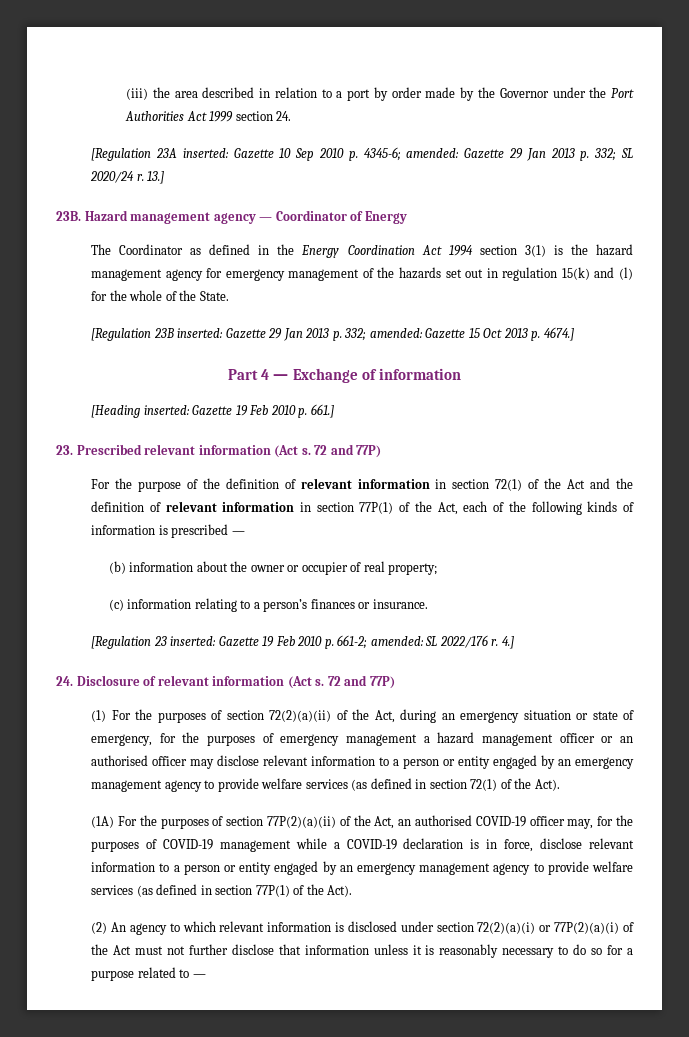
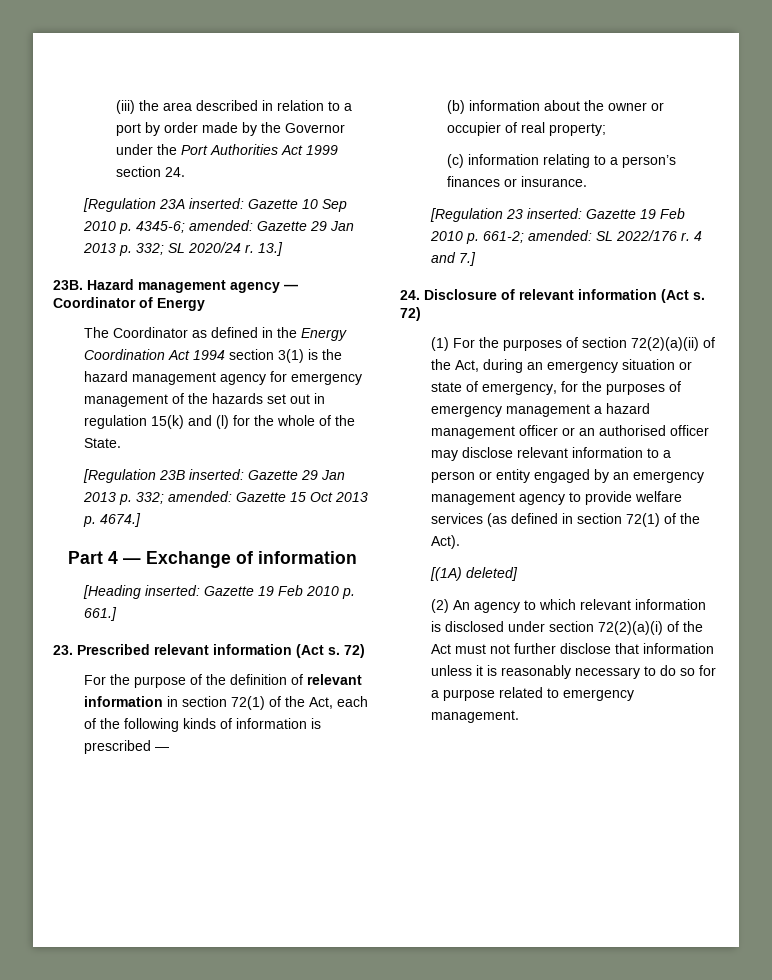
[314,444,382,458] 72 and 77P) -> [344,644,365,658] 72)
[567,478,634,489] [91,501,432,514] Act and the definition of relevant information in section 77P(1) of the -> (306, 701) none
[501,636,514,649] 4.] -> [694,231,703,241] [431,252,477,266] 4 and 7.]
[327,675,395,689] 72 and 77P) -> [400,307,421,321] 72)
[91,815,634,829] [91,838,634,852] [91,861,634,875] [91,884,353,897] (1A) For the purposes of section 77P(2)(a)(ii) of the Act, an authorised COVID-19 officer may, for the purposes of COVID-19 management while a COVID-19 declaration is in force, disclose relevant information to a person or entity engaged by an emergency management agency to provide welfare services (as defined in section 77P(1) of the Act). -> [430,567,519,581] [(1A) deleted]
[539,922,620,934] or 77P(2)(a)(i) -> (664, 628) none
[192,974,206,978] — -> [563,689,635,701] [431,710,520,723] emergency management.

